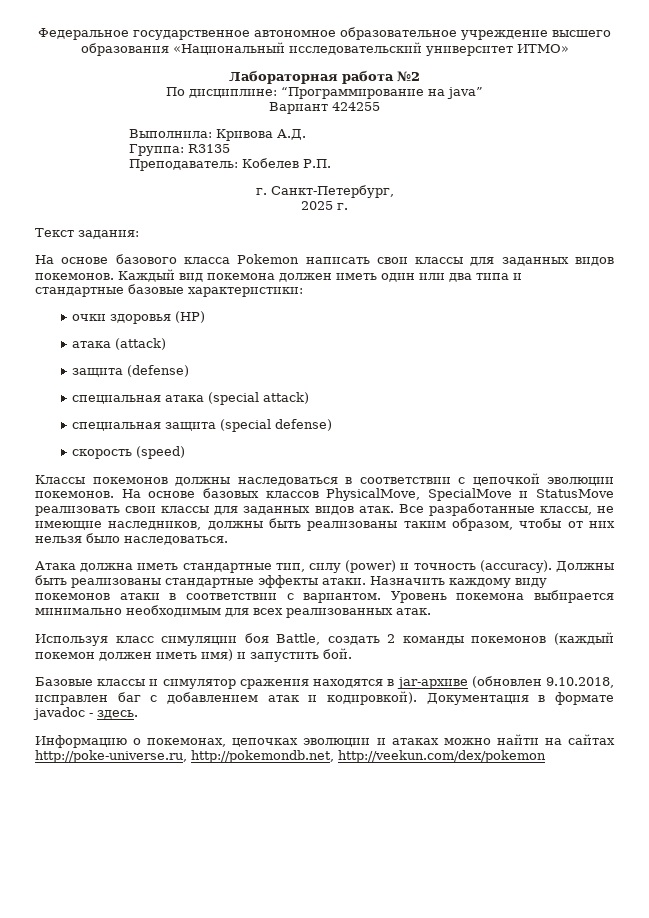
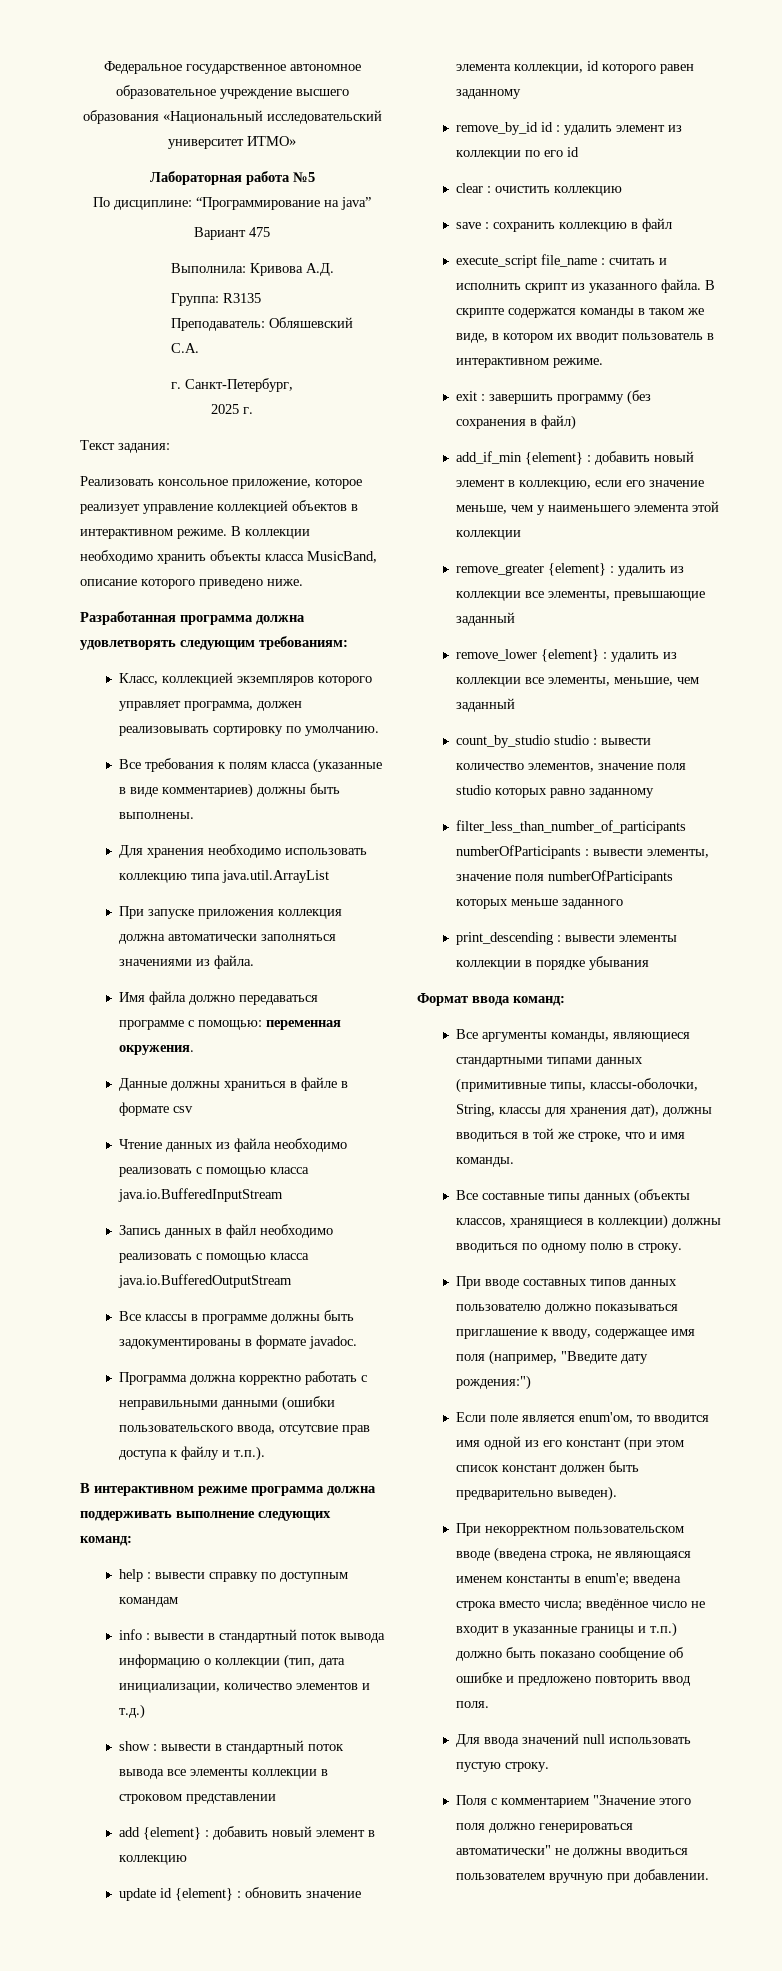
[397,71,420,82] №2 -> [292,172,315,182] №5
[332,102,380,111] 424255 -> [249,227,270,237] 475
[241,158,331,168] Кобелев Р.П. -> [269,317,354,328] [171,343,200,353] Обляшевский С.А.
[35,254,614,266] [35,269,522,282] [35,284,303,297] [72,311,206,324] [72,338,167,350] [72,365,190,377] [72,392,310,405] [72,419,333,432] [72,446,186,459] [35,473,614,486] [35,488,614,501] [35,503,615,516] [35,518,615,531] [35,533,228,545] [35,560,614,573] [35,575,547,588] [35,590,614,603] [35,605,431,618] [35,632,614,646] [35,648,352,662] [35,676,614,689] [35,691,614,705] [33,707,138,720] [35,734,616,748] [35,750,546,763] На основе базового класса Pokemon написать свои классы для заданных видов покемонов. Каждый вид покемона должен иметь один или два типа и стандартные базовые характеристики: // очки здоровья (HP) // атака (attack) // защита (defense) // специальная атака (special attack) // специальная защита (special defense) // скорость (speed) // Классы покемонов должны наследоваться в соответствии с цепочкой эволюции покемонов. На основе базовых классов PhysicalMove, SpecialMove и StatusMove реализовать свои классы для заданных видов атак. Все разработанные классы, не имеющие наследников, должны быть реализованы таким образом, чтобы от них нельзя было наследоваться. // Атака должна иметь стандартные тип, силу (power) и точность (accuracy). Должны быть реализованы стандартные эффекты атаки. Назначить каждому виду покемонов атаки в соответствии с вариантом. Уровень покемона выбирается минимально необходимым для всех реализованных атак. // Используя класс симуляции боя Battle, создать 2 команды покемонов (каждый покемон должен иметь имя) и запустить бой. // Базовые классы и симулятор сражения находятся в jar-архиве (обновлен 9.10.2018, исправлен баг с добавлением атак и кодировкой). Документация в формате javadoc - здесь. // Информацию о покемонах, цепочках эволюции и атаках можно найти на сайтах http://poke-universe.ru, http://pokemondb.net, http://veekun.com/dex/pokemon -> [80,476,362,489] [80,500,358,514] [80,526,310,539] [80,550,377,564] [80,579,303,589] [80,611,305,625] [80,636,348,650] [118,672,372,686] [118,701,302,711] [118,726,379,736] [118,758,382,773] [118,783,340,798] [118,812,194,819] [118,844,367,858] [118,870,329,883] [118,906,342,919] [118,934,336,944] [118,955,254,969] [118,991,318,1005] [118,1020,341,1030] [118,1045,194,1055] [118,1077,348,1091] [118,1102,193,1116] [118,1138,347,1152] [118,1167,309,1177] [117,1188,283,1202] [118,1224,333,1238] [118,1253,309,1263] [117,1274,292,1288] [118,1310,354,1324] [118,1335,357,1349] [118,1371,367,1385] [118,1396,335,1411] [118,1425,370,1435] [118,1446,265,1461] [80,1483,376,1496] [80,1511,331,1521] [80,1536,132,1546] [118,1569,348,1582] [118,1597,178,1607] [118,1629,385,1643] [118,1654,345,1669] [118,1683,370,1693] [118,1704,145,1719] [118,1740,344,1754] [118,1769,328,1779] [118,1794,276,1804] [118,1826,375,1840] [118,1855,187,1865] [118,1887,361,1901] [455,61,694,74] [455,89,521,99] [455,122,682,135] [455,147,579,160] [455,183,622,196] [455,218,672,232] [455,254,667,268] [455,279,715,293] [455,308,704,318] [455,333,714,343] [455,358,603,368] [455,390,651,405] [455,415,576,430] [455,451,694,465] [455,480,704,490] [455,501,719,515] [455,530,521,540] [455,563,684,576] [455,591,705,601] [455,612,515,626] [455,649,677,662] [455,677,699,687] [455,698,515,712] [455,735,651,748] [455,763,686,772] [455,785,654,798] [455,820,686,834] [455,845,709,859] [455,870,673,884] [455,899,623,909] [455,932,677,945] [455,956,649,970] [417,993,565,1006] [455,1029,690,1042] [455,1057,643,1067] [455,1078,698,1093] [455,1103,712,1118] [455,1128,685,1142] [455,1157,514,1167] [455,1189,690,1204] [455,1214,721,1229] [455,1243,682,1253] [455,1276,677,1289] [455,1304,678,1314] [455,1329,695,1339] [455,1350,648,1365] [455,1375,531,1390] [455,1412,709,1425] [455,1436,684,1451] [455,1461,639,1475] [455,1486,617,1501] [455,1523,684,1536] [455,1547,691,1562] [455,1573,681,1586] [455,1599,705,1611] [455,1622,677,1637] [455,1647,683,1661] [455,1672,691,1686] [455,1701,489,1708] [455,1733,691,1747] [455,1762,549,1772] [455,1795,691,1808] [455,1823,633,1833] [455,1845,688,1858] [455,1869,709,1883] Реализовать консольное приложение, которое реализует управление коллекцией объектов в интерактивном режиме. В коллекции необходимо хранить объекты класса MusicBand, описание которого приведено ниже. // Разработанная программа должна удовлетворять следующим требованиям: // Класс, коллекцией экземпляров которого управляет программа, должен реализовывать сортировку по умолчанию. // Все требования к полям класса (указанные в виде комментариев) должны быть выполнены. // Для хранения необходимо использовать коллекцию типа java.util.ArrayList // При запуске приложения коллекция должна автоматически заполняться значениями из файла. // Имя файла должно передаваться программе с помощью: переменная окружения. // Данные должны храниться в файле в формате csv // Чтение данных из файла необходимо реализовать с помощью класса java.io.BufferedInputStream // Запись данных в файл необходимо реализовать с помощью класса java.io.BufferedOutputStream // Все классы в программе должны быть задокументированы в формате javadoc. // Программа должна корректно работать с неправильными данными (ошибки пользовательского ввода, отсутсвие прав доступа к файлу и т.п.). // В интерактивном режиме программа должна поддерживать выполнение следующих команд: // help : вывести справку по доступным командам // info : вывести в стандартный поток вывода информацию о коллекции (тип, дата инициализации, количество элементов и т.д.) // show : вывести в стандартный поток вывода все элементы коллекции в строковом представлении // add {element} : добавить новый элемент в коллекцию // update id {element} : обновить значение элемента коллекции, id которого равен заданному // remove_by_id id : удалить элемент из коллекции по его id // clear : очистить коллекцию // save : сохранить коллекцию в файл // execute_script file_name : считать и исполнить скрипт из указанного файла. В скрипте содержатся команды в таком же виде, в котором их вводит пользователь в интерактивном режиме. // exit : завершить программу (без сохранения в файл) // add_if_min {element} : добавить новый элемент в коллекцию, если его значение меньше, чем у наименьшего элемента этой коллекции // remove_greater {element} : удалить из коллекции все элементы, превышающие заданный // remove_lower {element} : удалить из коллекции все элементы, меньшие, чем заданный // count_by_studio studio : вывести количество элементов, значение поля studio которых равно заданному // filter_less_than_number_of_participants numberOfParticipants : вывести элементы, значение поля numberOfParticipants которых меньше заданного // print_descending : вывести элементы коллекции в порядке убывания // Формат ввода команд: // Все аргументы команды, являющиеся стандартными типами данных (примитивные типы, классы-оболочки, String, классы для хранения дат), должны вводиться в той же строке, что и имя команды. // Все составные типы данных (объекты классов, хранящиеся в коллекции) должны вводиться по одному полю в строку. // При вводе составных типов данных пользователю должно показываться приглашение к вводу, содержащее имя поля (например, "Введите дату рождения:") // Если поле является enum'ом, то вводится имя одной из его констант (при этом список констант должен быть предварительно выведен). // При некорректном пользовательском вводе (введена строка, не являющаяся именем константы в enum'е; введена строка вместо числа; введённое число не входит в указанные границы и т.п.) должно быть показано сообщение об ошибке и предложено повторить ввод поля. // Для ввода значений null использовать пустую строку. // Поля с комментарием "Значение этого поля должно генерироваться автоматически" не должны вводиться пользователем вручную при добавлении.

